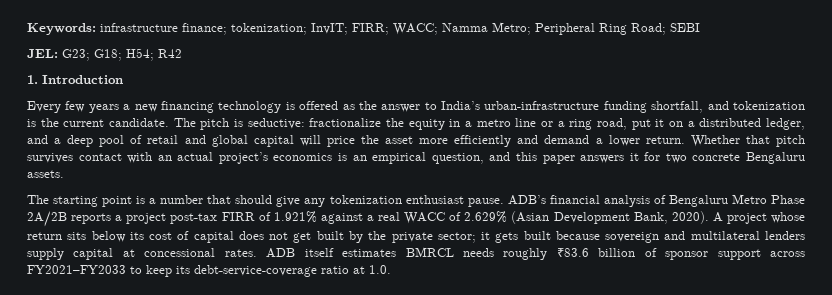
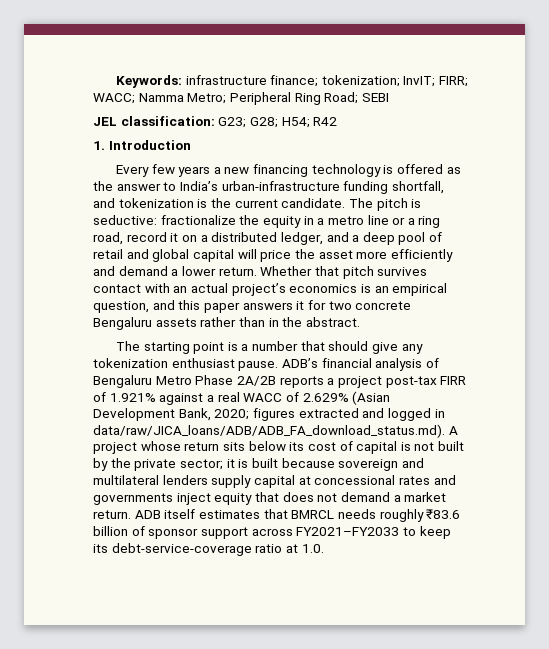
[27,49,122,61] JEL: G23; G18; -> [93,116,278,128] JEL classification: G23; G28;
[631,119,651,130] put -> [126,232,167,242] record
[27,170,64,178] assets. -> [155,317,360,327] assets rather than in the abstract.
[671,211,709,224] 2020). -> [214,408,445,421] [93,424,445,438] 2020; figures extracted and logged in data/raw/JICA_loans/ADB/ADB_FA_download_status.md).
[238,231,312,243] does not get -> [400,442,435,451] is not
[495,232,519,243] gets -> [238,459,249,468] is
[224,249,257,257] rates. -> [398,475,456,485] [93,492,447,505] [93,510,131,519] rates and governments inject equity that does not demand a market return.
(397, 253) none -> [263,509,288,519] that

